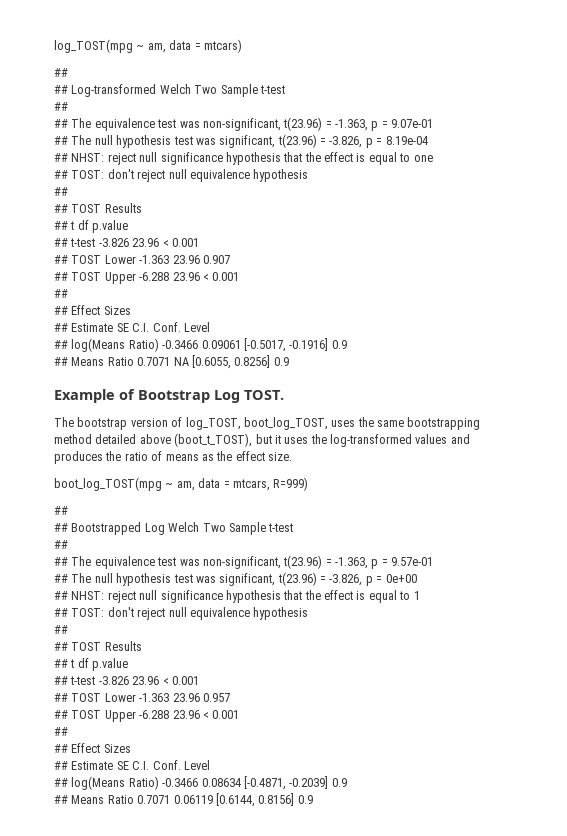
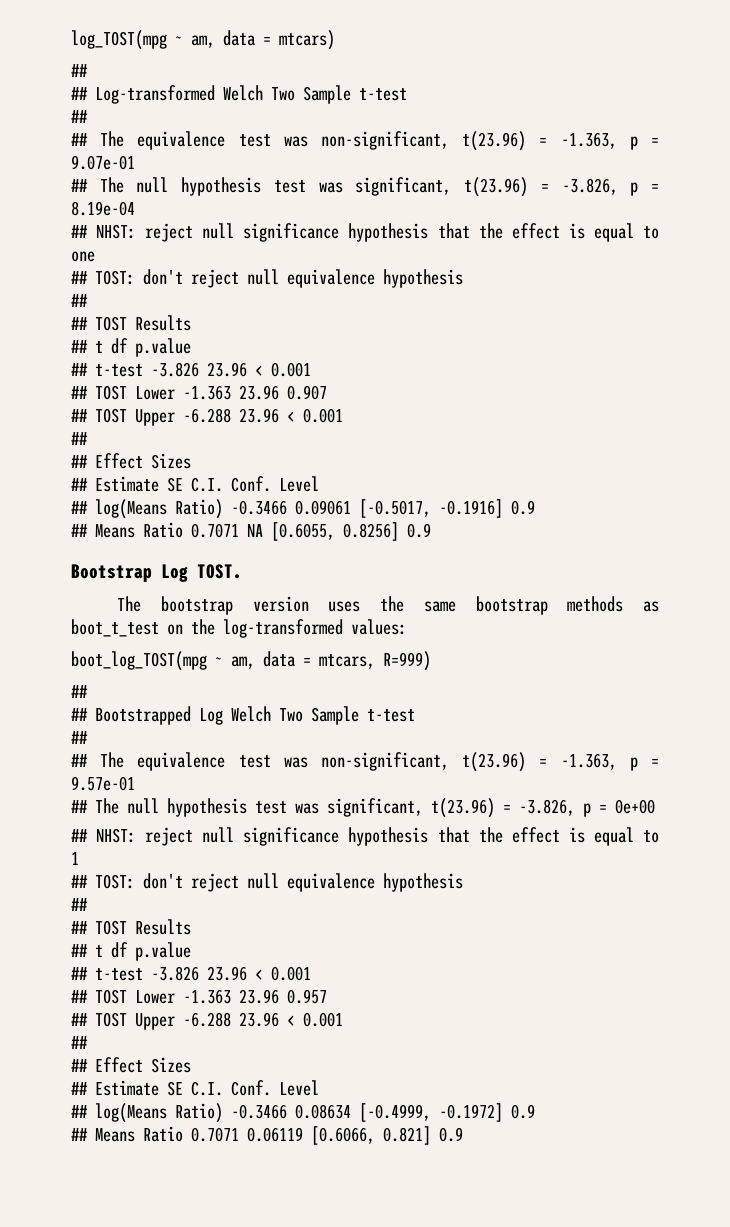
[54,389,135,403] Example of -> (431, 530) none
[171,417,481,430] [54,433,470,447] [54,451,292,464] of log_TOST, boot_log_TOST, uses the same bootstrapping method detailed above (boot_t_TOST), but it uses the log-transformed values and produces the ratio of means as the effect size. -> [328,596,659,615] [71,619,407,638] uses the same bootstrap methods as boot_t_test on the log-transformed values:
[243,776,329,790] [-0.4871, -0.2039] -> [359,1103,503,1122] [-0.4999, -0.1972]
[215,793,295,807] [0.6144, 0.8156] -> [311,1126,431,1145] [0.6066, 0.821]

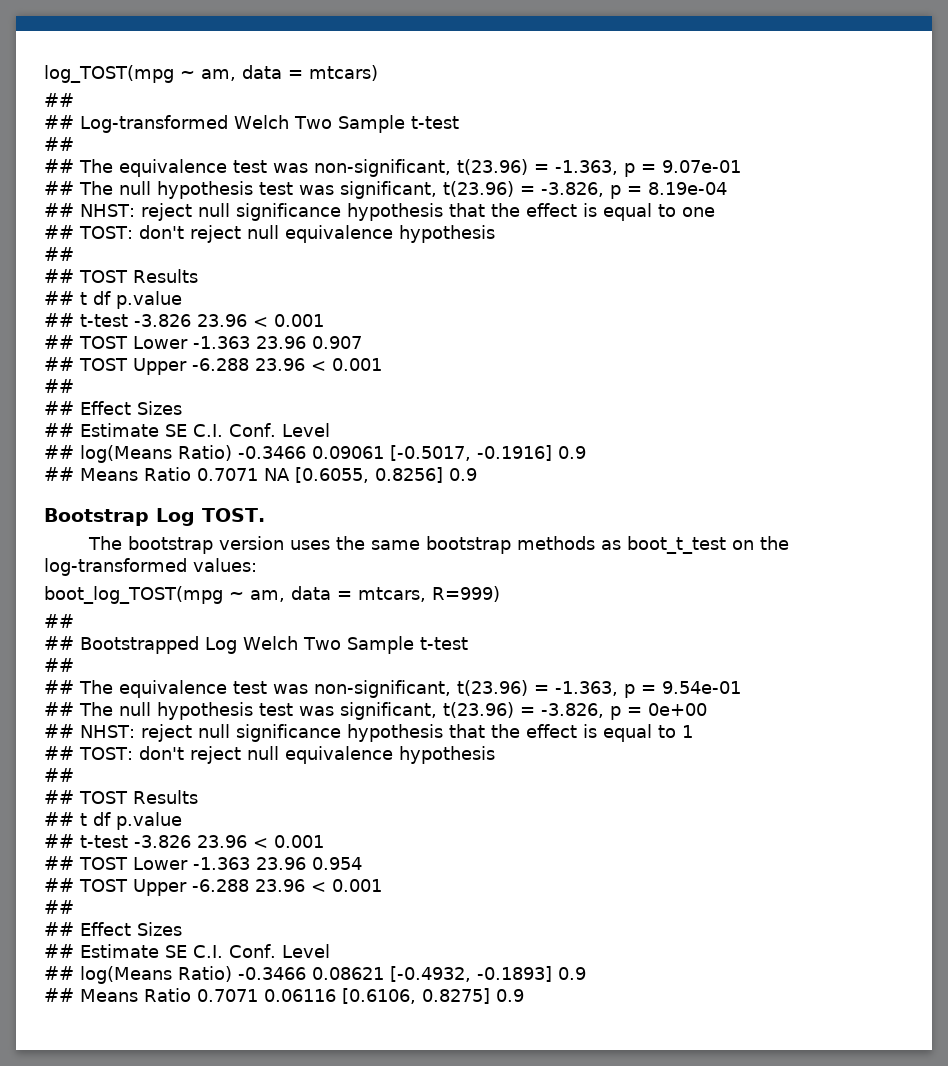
[71,776,135,791] 9.57e-01 -> [662,681,741,694] 9.54e-01
[287,989,327,1004] 0.957 -> [312,857,362,870] 0.954
[295,1103,535,1122] [71,1126,431,1145] 0.08634 [-0.4999, -0.1972] 0.9 // ## Means Ratio 0.7071 0.06119 [0.6066, 0.821] -> [312,966,586,982] [44,988,490,1004] 0.08621 [-0.4932, -0.1893] 0.9 // ## Means Ratio 0.7071 0.06116 [0.6106, 0.8275]

